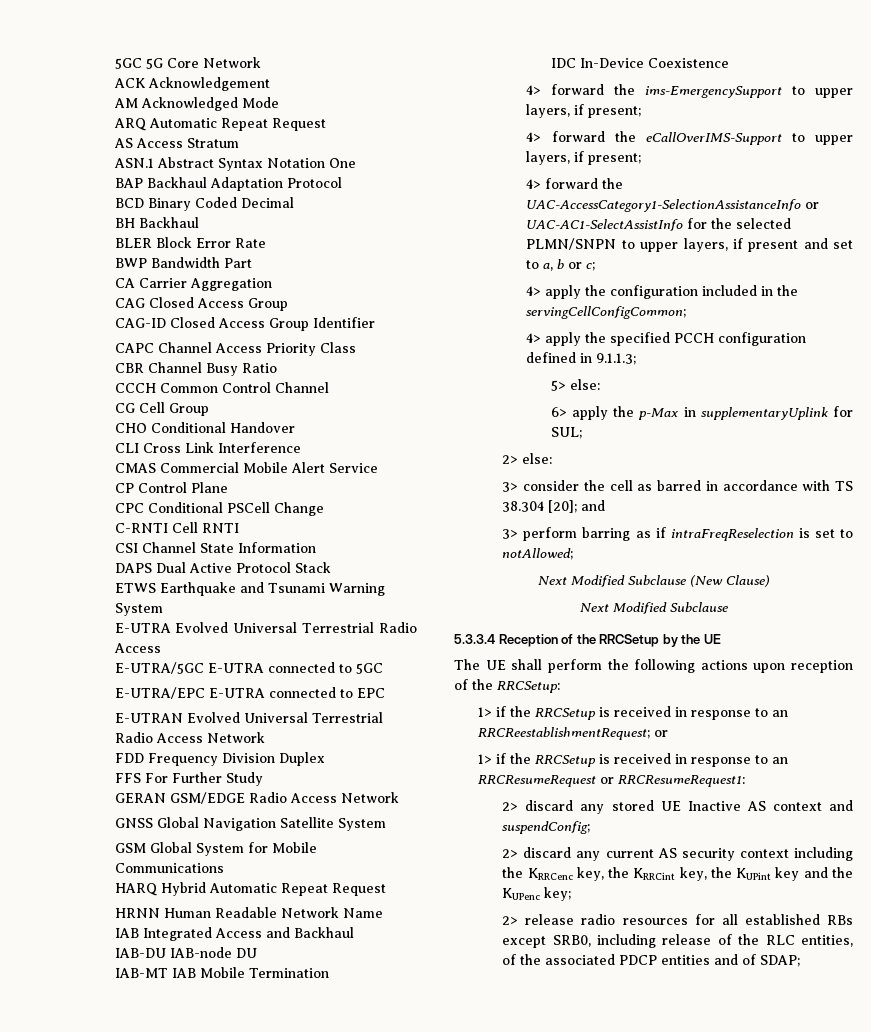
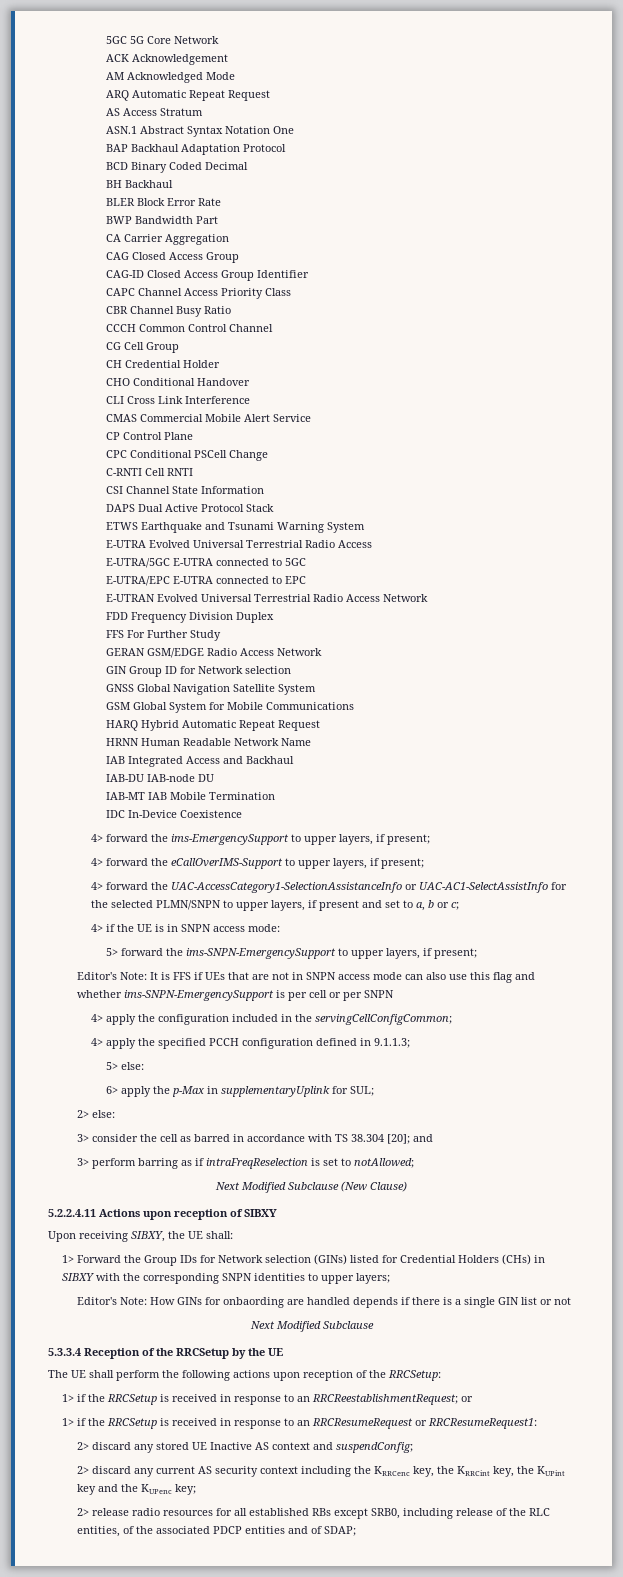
(209, 409) none -> [105,360,220,368] // CH Credential Holder
(399, 797) none -> [105,666,291,677] // GIN Group ID for Network selection
(596, 266) none -> [91,924,281,932] [105,948,477,959] [76,972,535,983] [76,990,394,1001] // 4> if the UE is in SNPN access mode: // 5> forward the ims-SNPN-EmergencySupport to upper layers, if present; // Editor's Note: It is FFS if UEs that are not in SNPN access mode can also use this flag and whether ims-SNPN-EmergencySupport is per cell or per SNPN
(770, 581) none -> [48,1209,277,1220] [48,1231,233,1242] [62,1254,546,1266] [62,1273,391,1284] [76,1297,571,1308] // 5.2.2.4.11 Actions upon reception of SIBXY // Upon receiving SIBXY, the UE shall: // 1> Forward the Group IDs for Network selection (GINs) listed for Credential Holders (CHs) in SIBXY with the corresponding SNPN identities to upper layers; // Editor's Note: How GINs for onbaording are handled depends if there is a single GIN list or not

